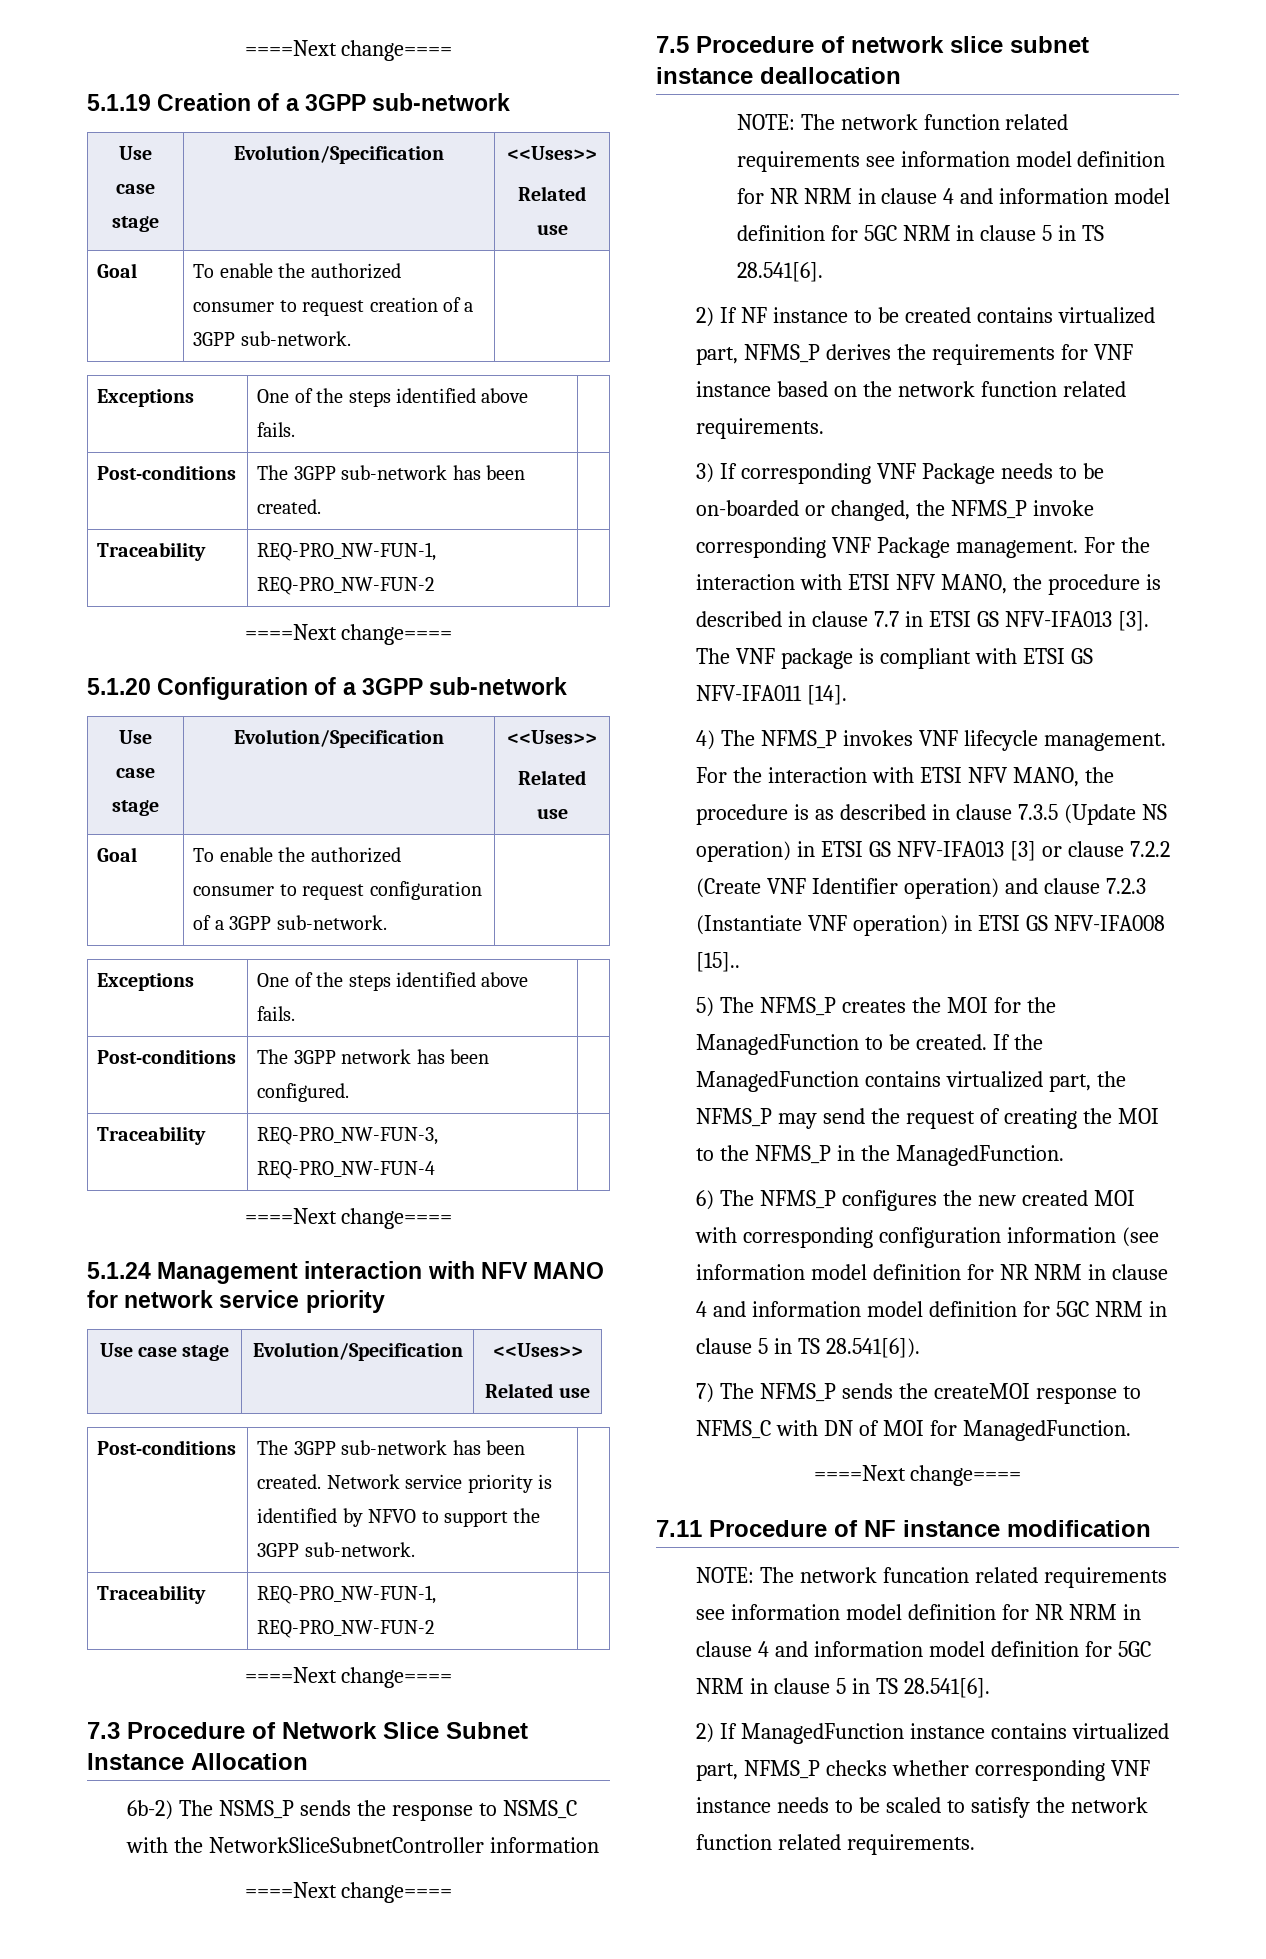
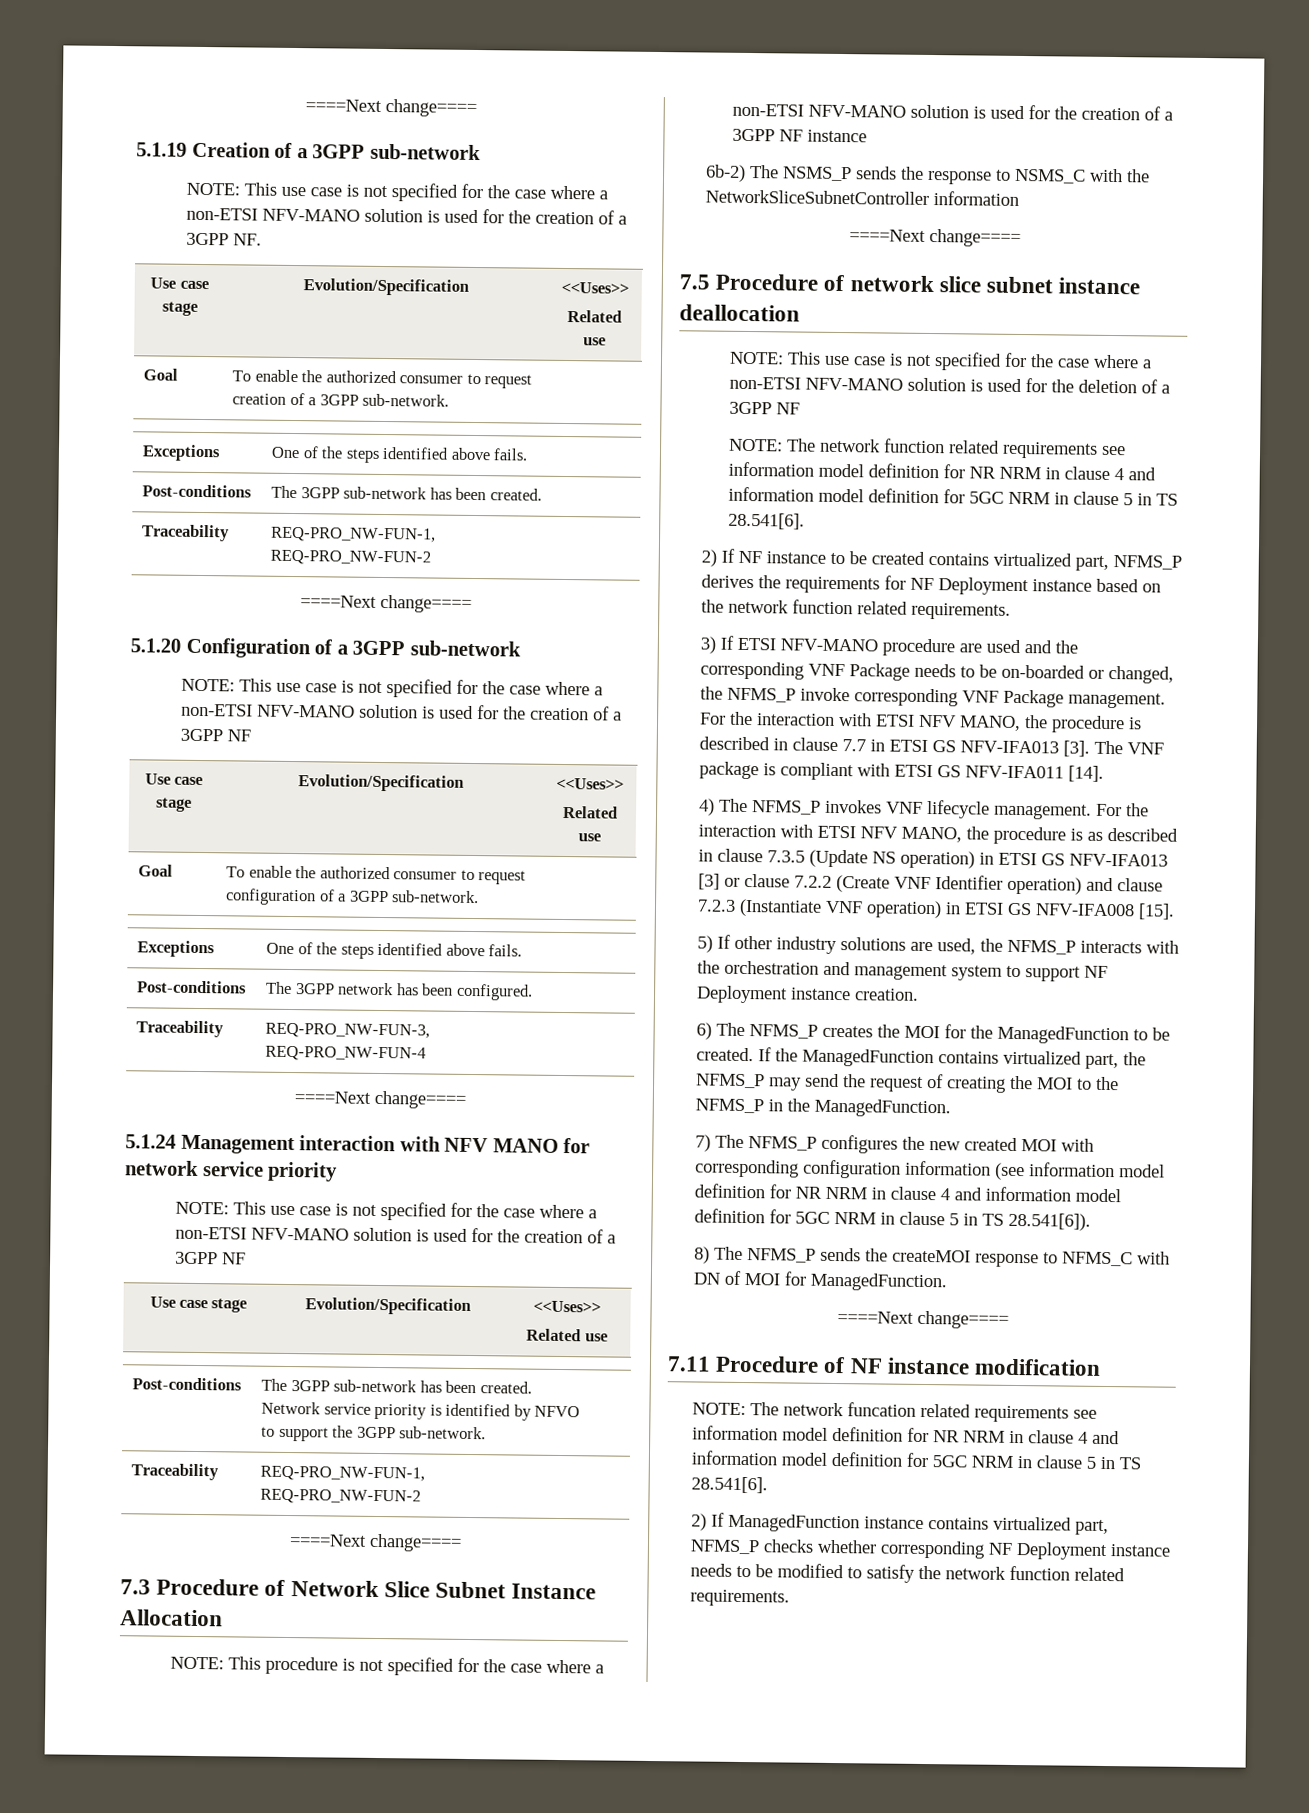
(511, 102) none -> [185,182,608,202] [185,207,627,225] [185,232,262,246] // NOTE: This use case is not specified for the case where a non-ETSI NFV-MANO solution is used for the creation of a 3GPP NF.
(568, 686) none -> [180,678,603,698] [180,703,622,721] [179,728,251,742] // NOTE: This use case is not specified for the case where a non-ETSI NFV-MANO solution is used for the creation of a 3GPP NF
(385, 1301) none -> [174,1201,597,1221] [174,1226,616,1244] [174,1251,246,1265] // NOTE: This use case is not specified for the case where a non-ETSI NFV-MANO solution is used for the creation of a 3GPP NF
(308, 1761) none -> [169,1656,604,1676] [731,103,1173,121] [731,128,867,143] // NOTE: This procedure is not specified for the case where a non-ETSI NFV-MANO solution is used for the creation of a 3GPP NF instance
(901, 75) none -> [728,351,1152,371] [728,376,1170,394] [728,401,800,415] // NOTE: This use case is not specified for the case where a non-ETSI NFV-MANO solution is used for the deletion of a 3GPP NF
[1093,344,1133,360] VNF -> [910,577,1030,596] NF Deployment
(738, 471) none -> [737,637,1079,657] ETSI NFV-MANO procedure are used and the
[696,952,741,972] [15].. -> [1138,903,1176,920] [15].
(715, 1007) none -> [717,934,1180,955] [697,960,1109,982] [696,985,920,1004] [696,1022,713,1040] If other industry solutions are used, the NFMS_P interacts with the orchestration and management system to support NF Deployment instance creation. // 6)
[696,1190,715,1210] 6) -> [695,1134,712,1152] 7)
[696,1383,715,1403] 7) -> [694,1246,711,1264] 8)
[1111,1760,1151,1776] VNF -> [988,1542,1109,1561] NF Deployment
[886,1797,942,1813] scaled -> [777,1563,845,1579] modified

